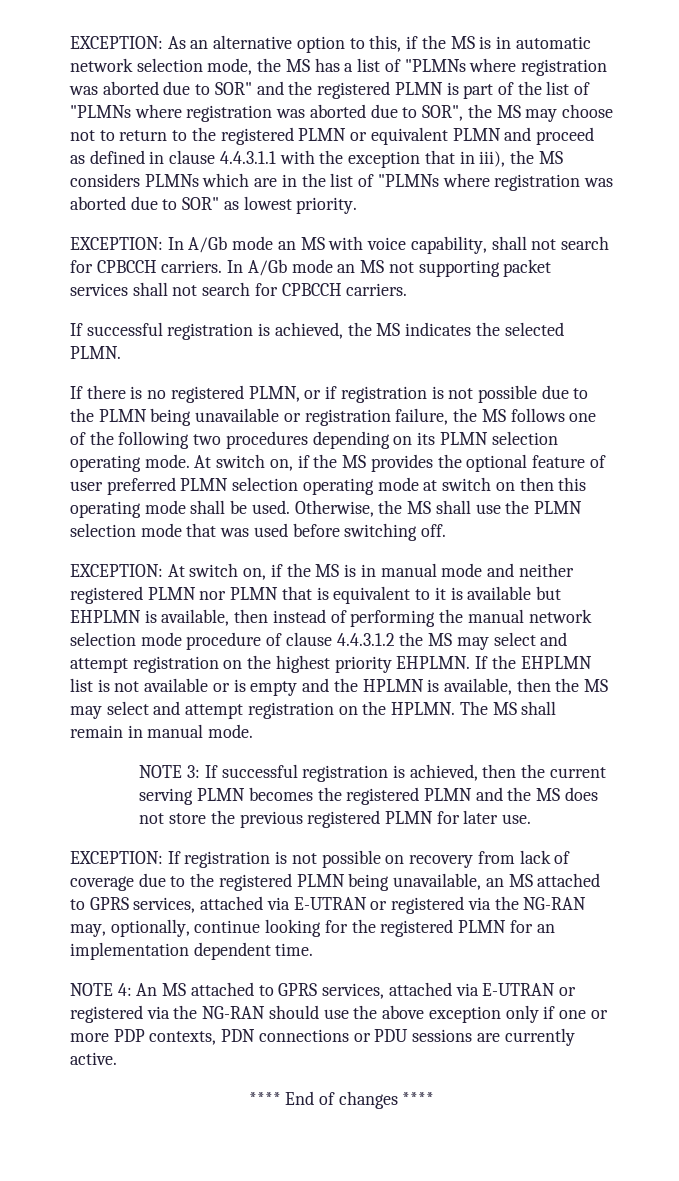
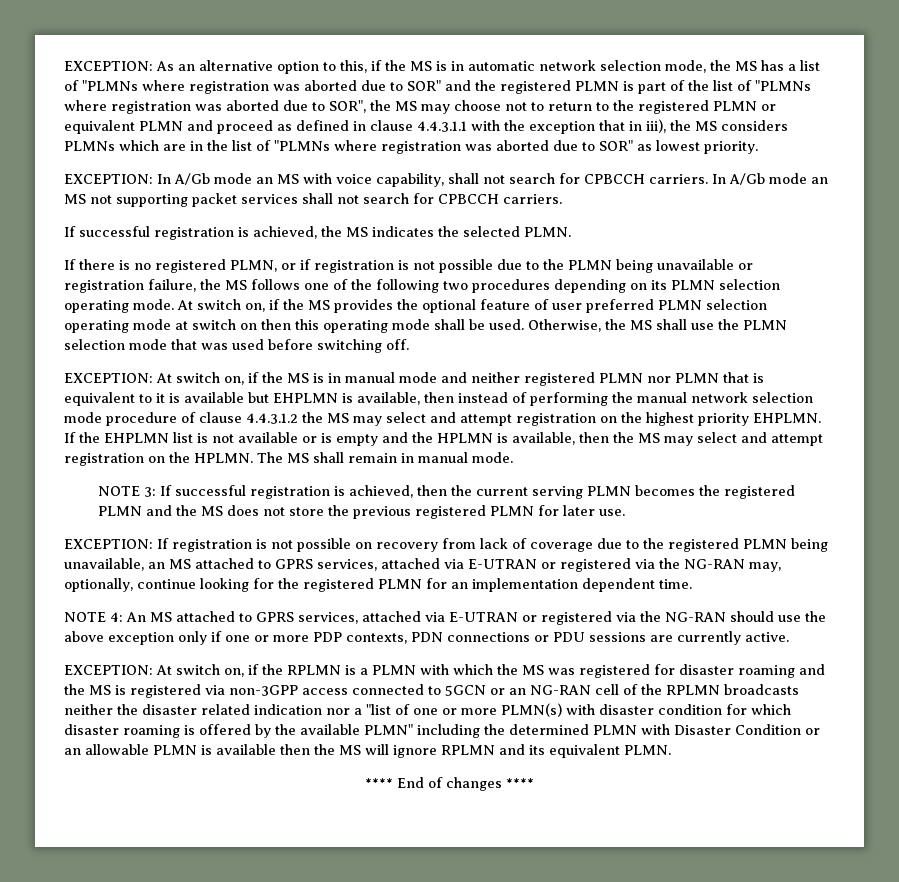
(117, 1058) none -> [64,664,825,678] [64,684,799,698] [64,703,791,717] [64,724,820,738] [64,744,671,758] // EXCEPTION: At switch on, if the RPLMN is a PLMN with which the MS was registered for disaster roaming and the MS is registered via non-3GPP access connected to 5GCN or an NG-RAN cell of the RPLMN broadcasts neither the disaster related indication nor a "list of one or more PLMN(s) with disaster condition for which disaster roaming is offered by the available PLMN" including the determined PLMN with Disaster Condition or an allowable PLMN is available then the MS will ignore RPLMN and its equivalent PLMN.

